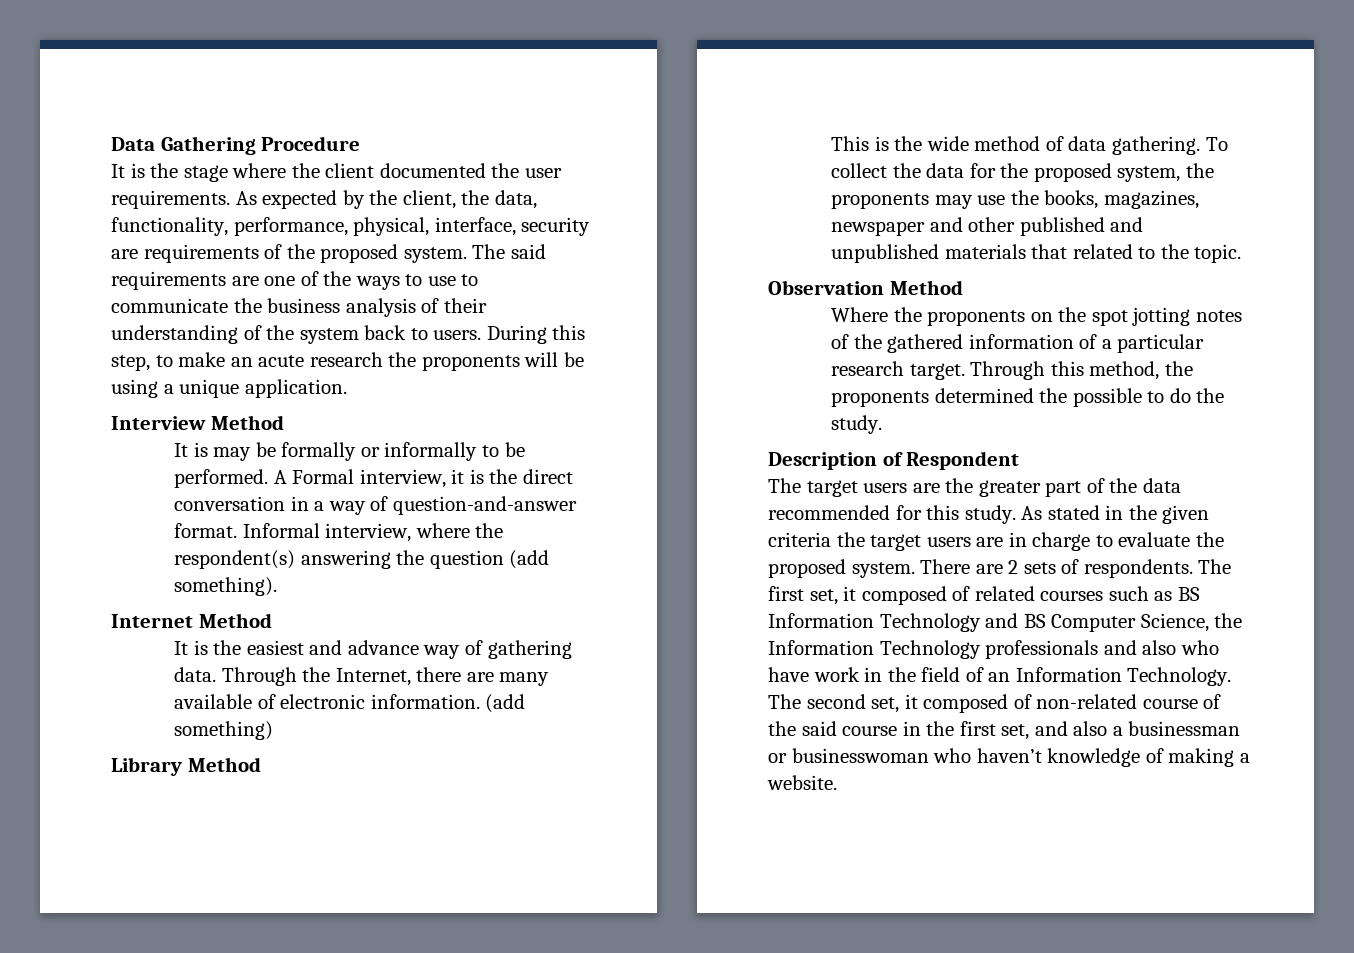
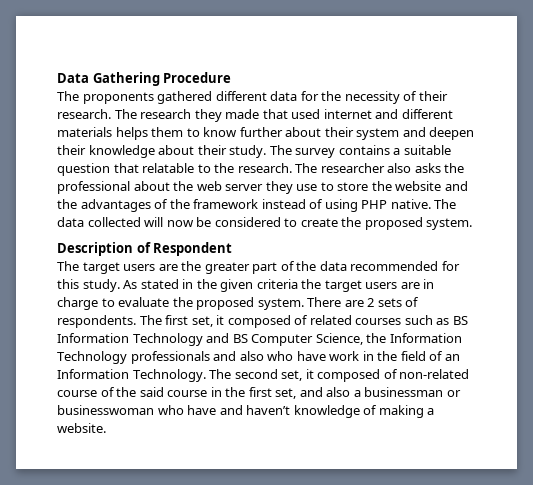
[111,163,562,182] [111,190,537,209] [111,217,591,236] [111,244,546,263] [111,271,479,290] [111,298,487,317] [111,325,586,344] [111,352,584,371] [111,379,347,398] [111,415,284,430] [174,442,525,461] [174,469,574,488] [174,496,577,515] [174,523,504,542] [174,550,550,569] [174,577,278,596] [111,613,272,628] [174,640,572,659] [174,667,550,686] [174,694,526,713] [174,721,274,740] [111,757,261,776] [831,136,1228,155] [831,163,1215,182] [831,190,1199,209] [831,217,1144,236] [831,244,1242,263] [768,280,963,295] [831,307,1243,326] [831,334,1205,353] [831,361,1193,380] [831,388,1225,407] [831,415,883,434] It is the stage where the client documented the user requirements. As expected by the client, the data, functionality, performance, physical, interface, security are requirements of the proposed system. The said requirements are one of the ways to use to communicate the business analysis of their understanding of the system back to users. During this step, to make an acute research the proponents will be using a unique application. // Interview Method // It is may be formally or informally to be performed. A Formal interview, it is the direct conversation in a way of question-and-answer format. Informal interview, where the respondent(s) answering the question (add something). // Internet Method // It is the easiest and advance way of gathering data. Through the Internet, there are many available of electronic information. (add something) // Library Method // This is the wide method of data gathering. To collect the data for the proposed system, the proponents may use the books, magazines, newspaper and other published and unpublished materials that related to the topic. // Observation Method // Where the proponents on the spot jotting notes of the gathered information of a particular research target. Through this method, the proponents determined the possible to do the study. -> [57,91,448,104] [57,109,453,122] [57,127,475,140] [57,145,451,158] [57,163,465,176] [57,181,468,194] [57,199,457,212] [57,217,473,230] The proponents gathered different data for the necessity of their research. The research they made that used internet and different materials helps them to know further about their system and deepen their knowledge about their study. The survey contains a suitable question that relatable to the research. The researcher also asks the professional about the web server they use to store the website and the advantages of the framework instead of using PHP native. The data collected will now be considered to create the proposed system.
(972, 755) none -> [187,405,243,415] have and

